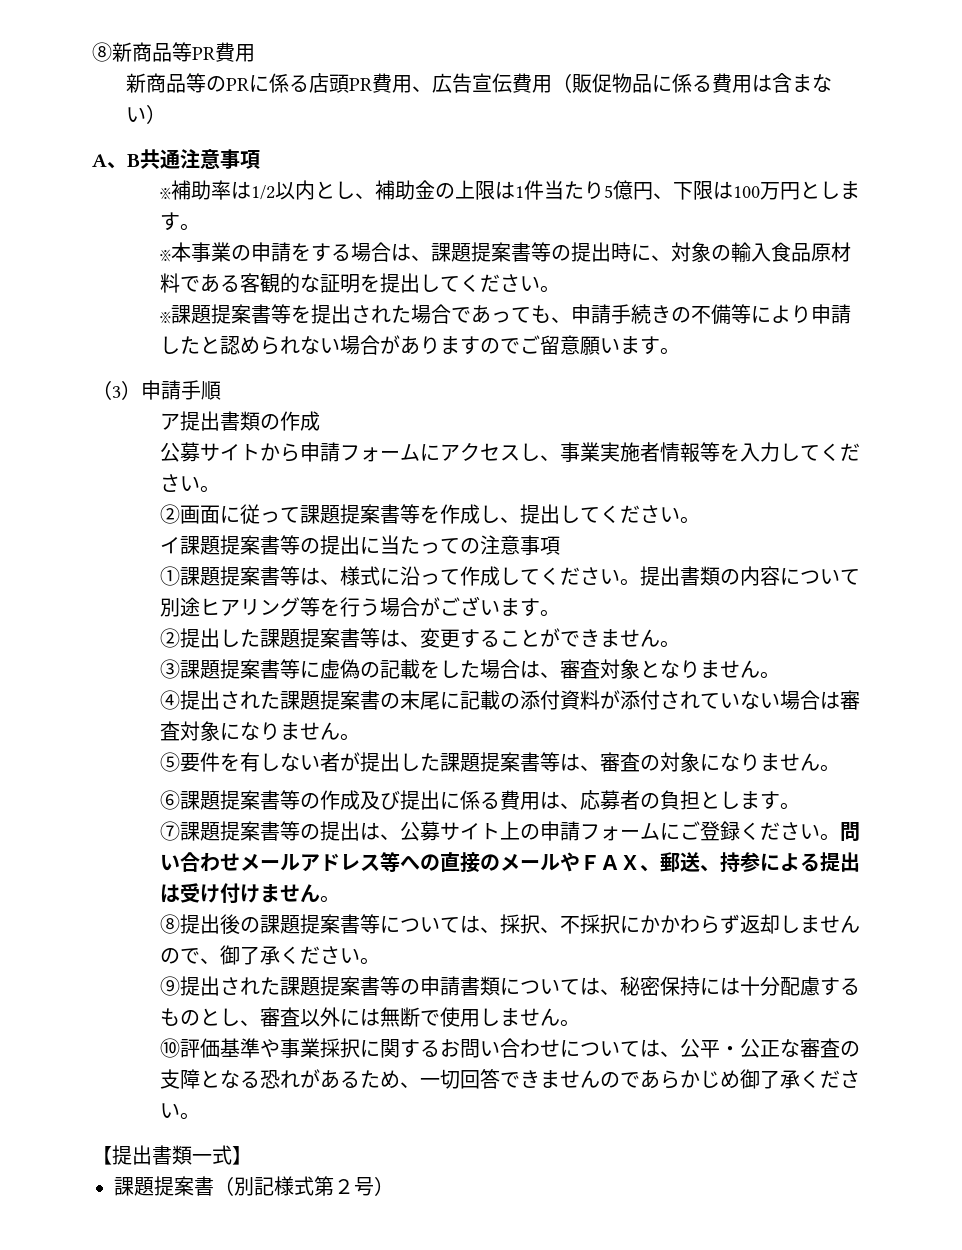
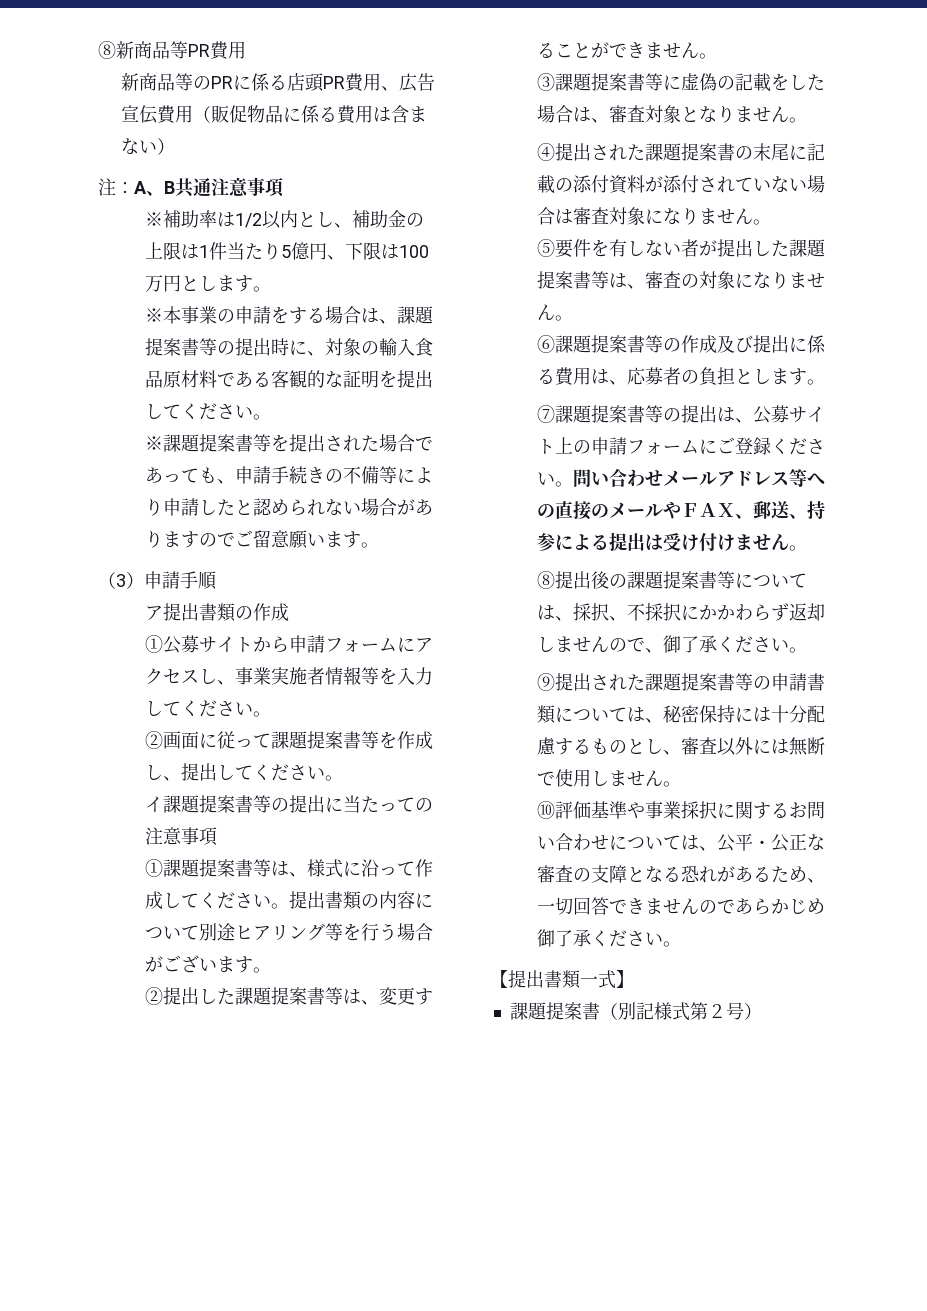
(166, 114) none -> [98,178,134,196] 注：
(320, 421) none -> [144,635,163,653] ①

